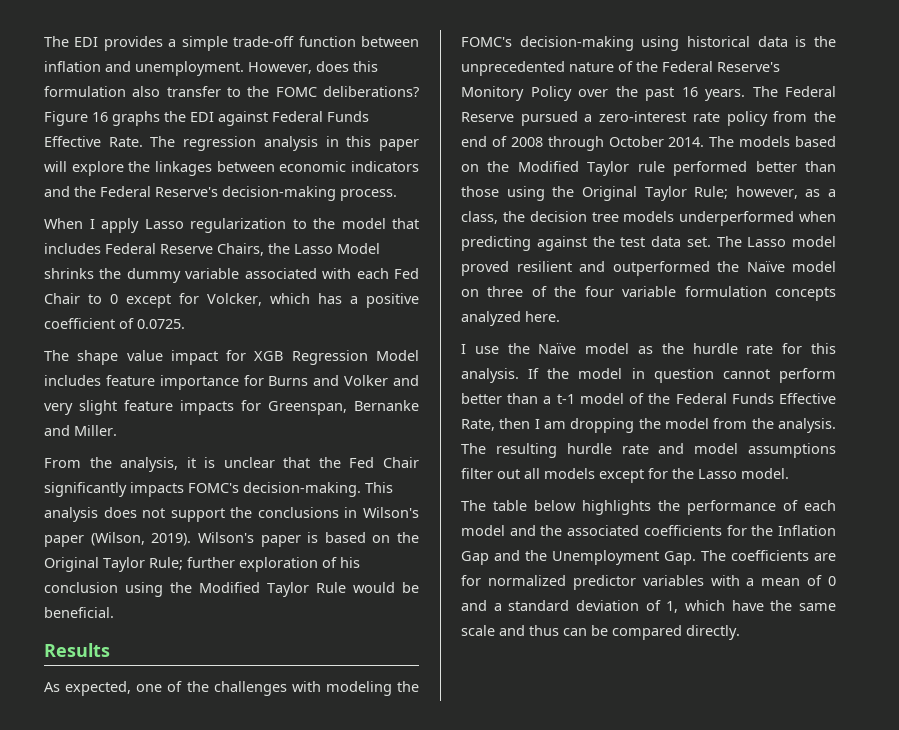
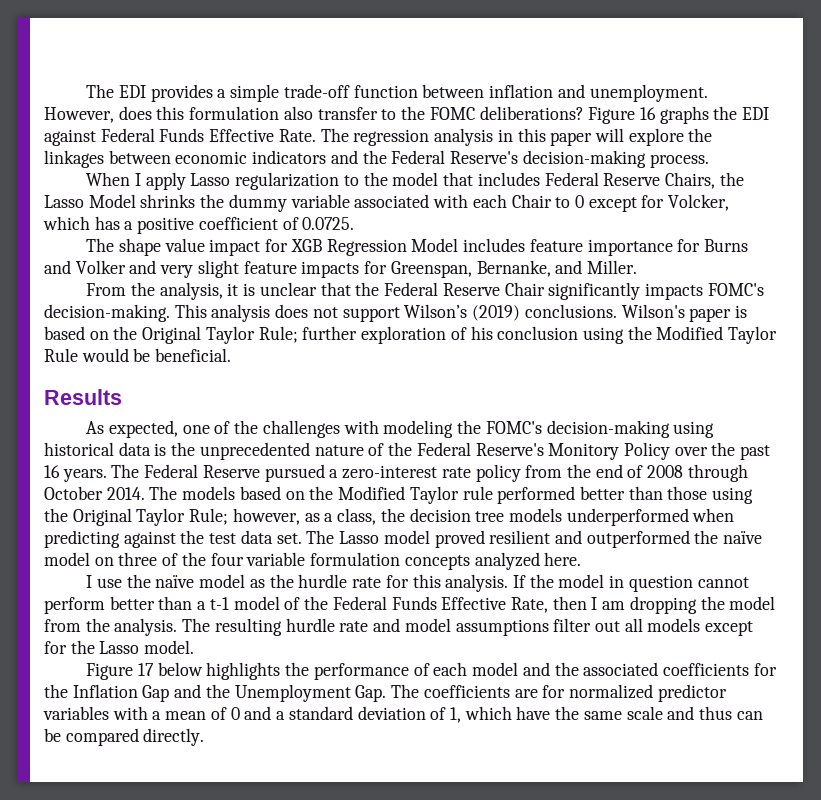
[394,268,419,279] Fed -> (507, 201) none
[354,400,419,411] Bernanke -> [476,260,551,277] Bernanke,
[349,457,375,468] Fed -> [384,282,500,296] Federal Reserve
[230,507,419,518] [44,532,192,547] the conclusions in Wilson's paper (Wilson, 2019). -> [404,304,617,321] Wilson’s (2019) conclusions.
[746,261,785,272] Naïve -> [723,531,763,544] naïve
[538,343,577,354] Naïve -> [155,575,195,588] naïve
[461,500,527,511] The table -> [86,663,154,680] Figure 17

